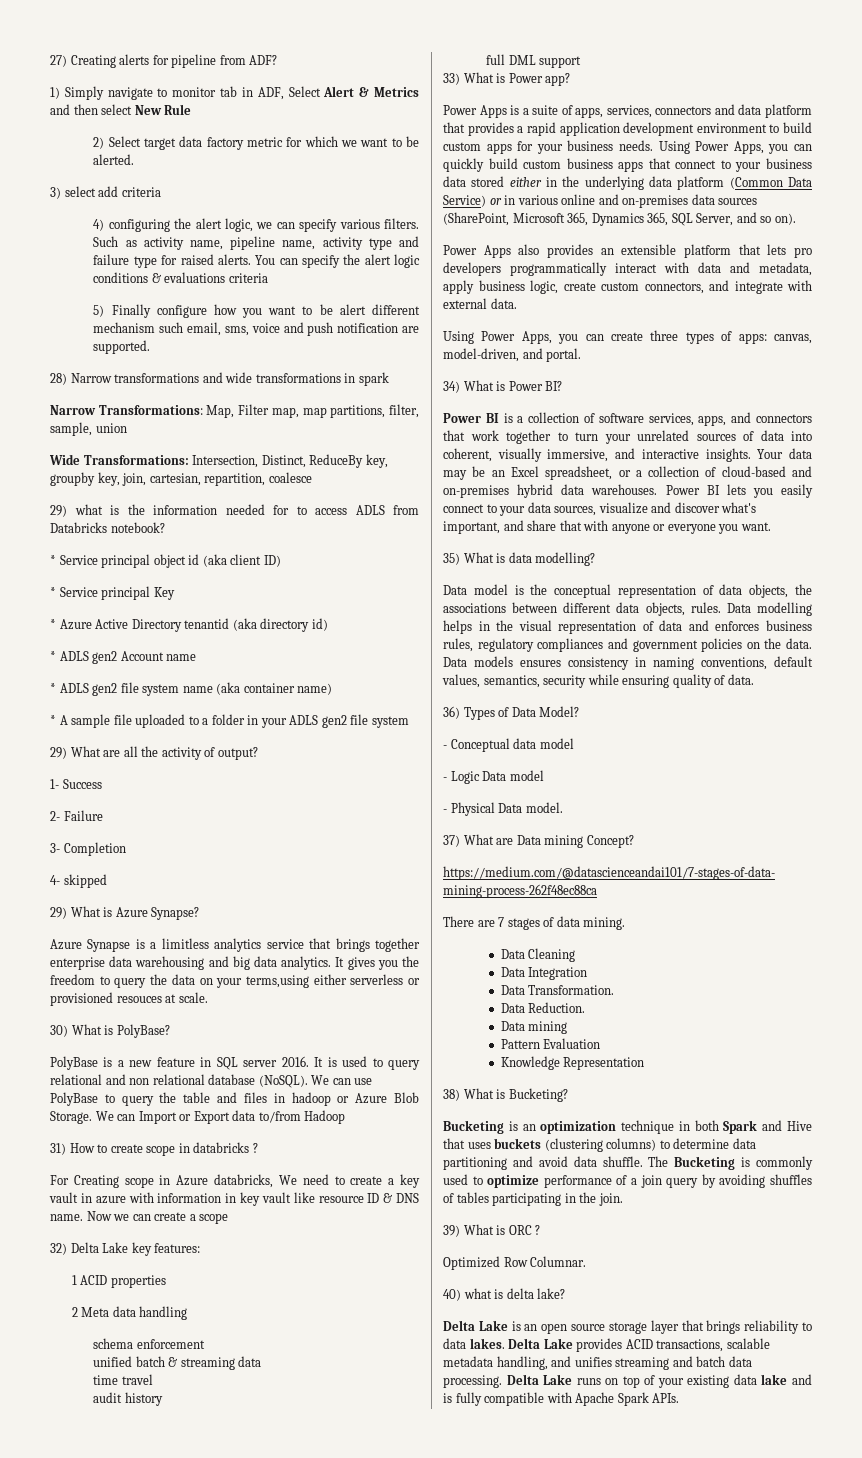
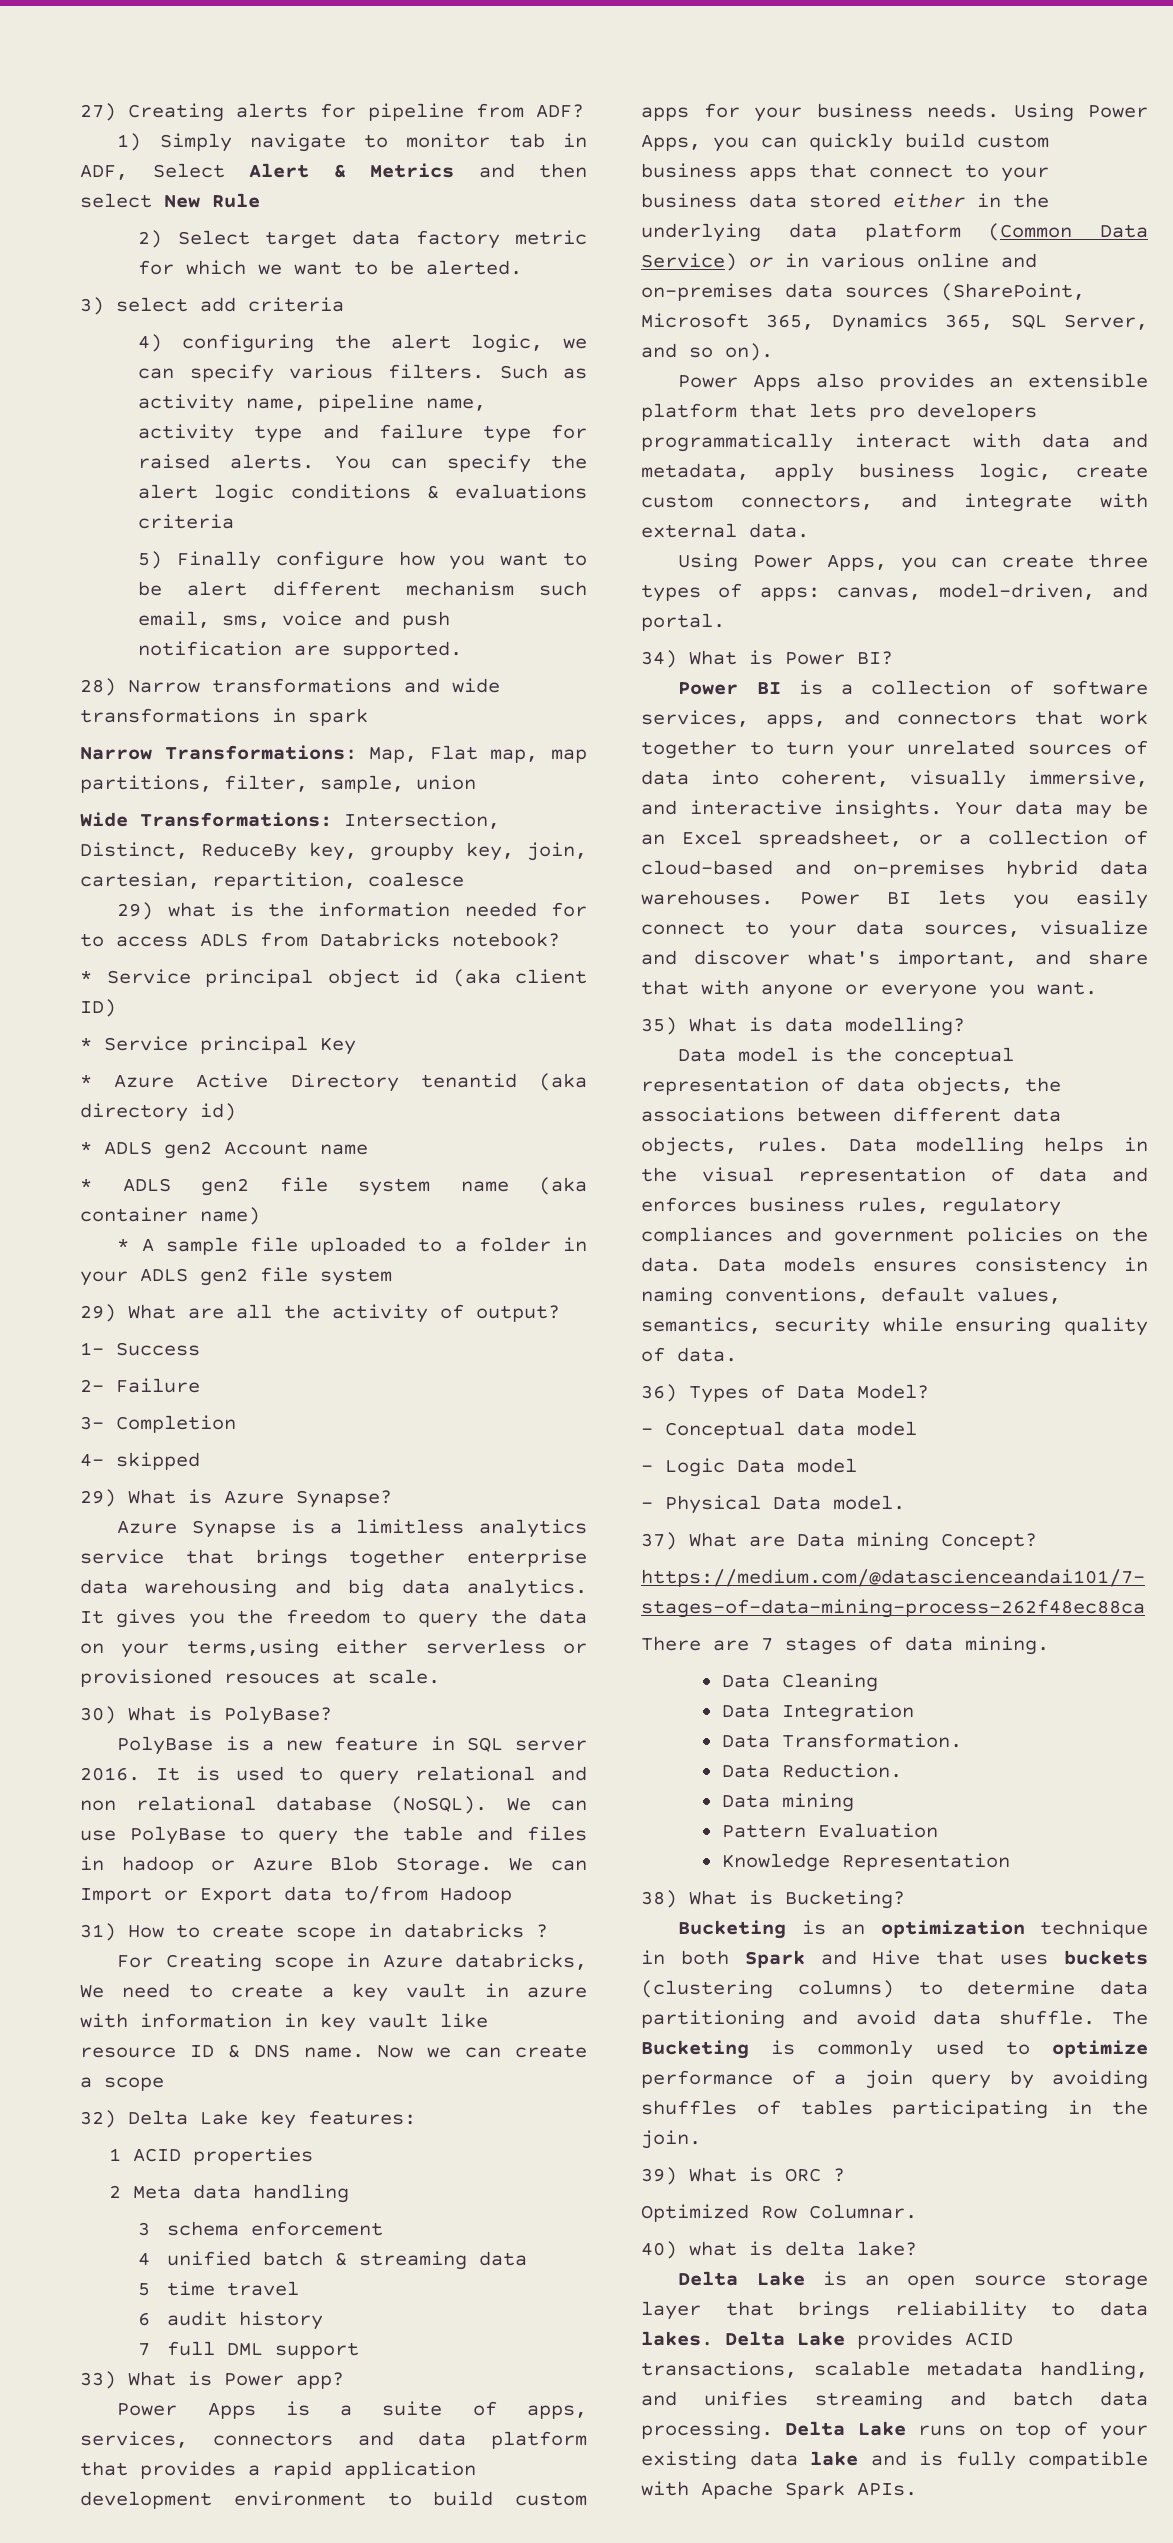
[238,404,270,415] Filter -> [429,745,478,760] Flat
(188, 1313) none -> [138,2222,151,2236] 3
(205, 1344) none -> [138,2252,151,2266] 4
(262, 1361) none -> [138,2283,151,2296] 5
(153, 1379) none -> [138,2312,151,2326] 6
(163, 1399) none -> [138,2343,151,2356] 7

